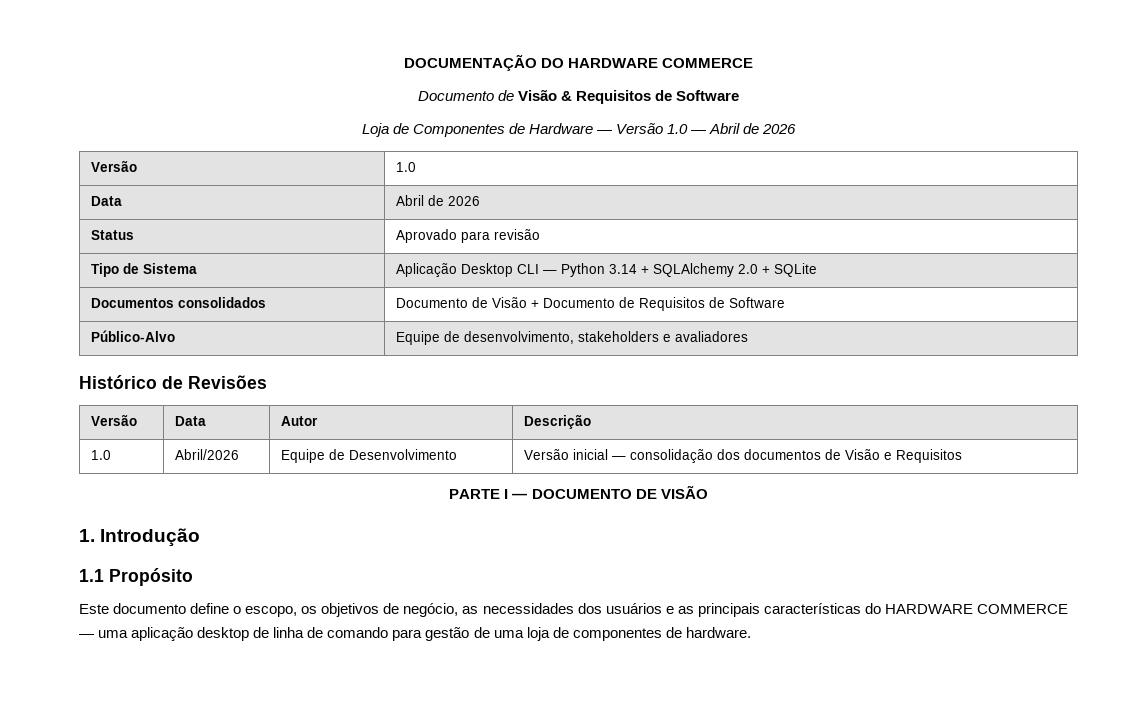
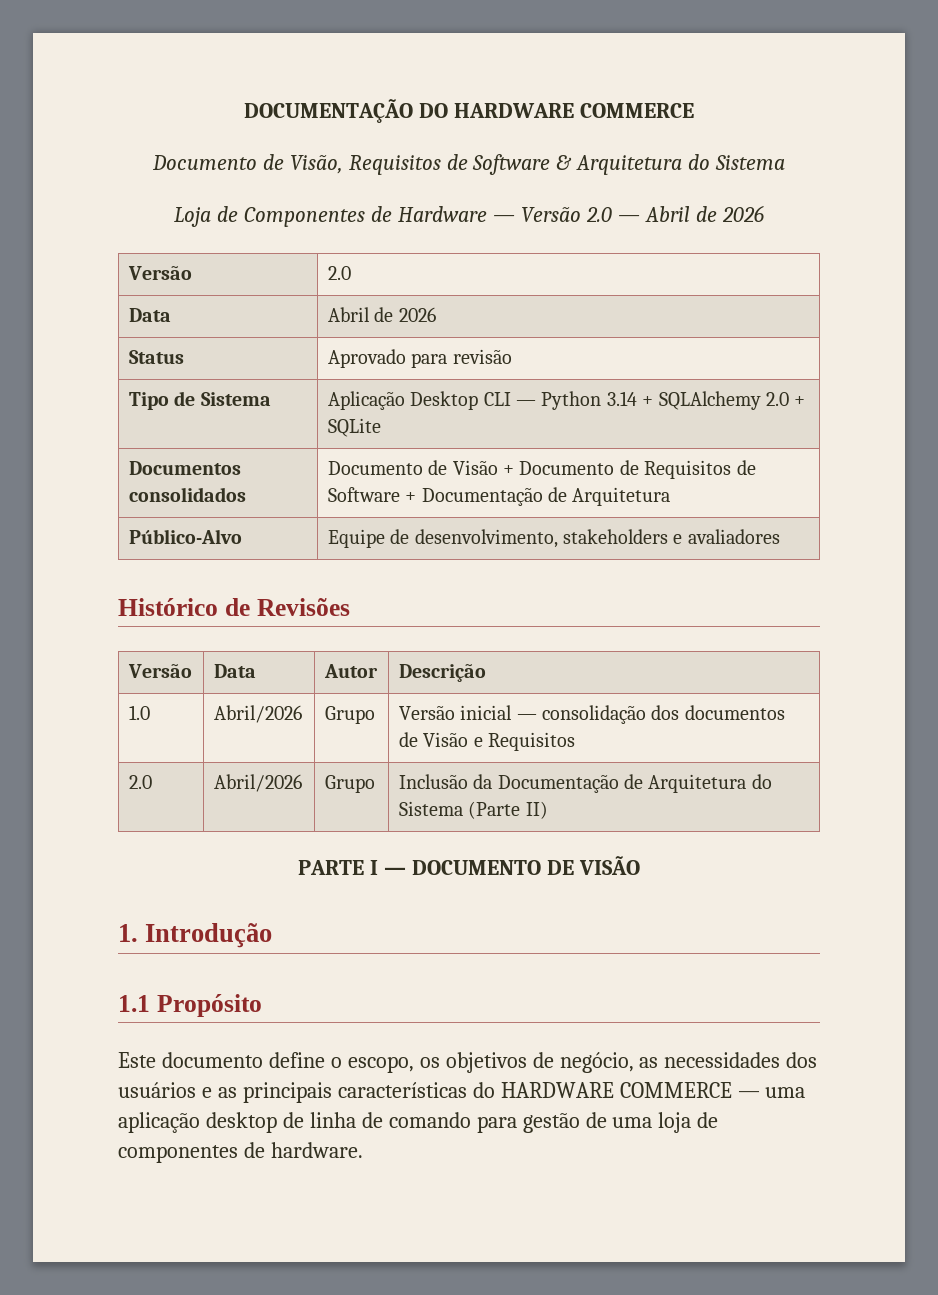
[517,89,740,104] Visão & Requisitos de Software -> [289,154,786,175] Visão, Requisitos de Software & Arquitetura do Sistema
[667,124,689,134] 1.0 -> [585,207,612,222] 2.0
[395,162,416,172] 1.0 -> [327,266,351,280] 2.0
(785, 302) none -> [405,487,671,506] + Documentação de Arquitetura
[280,449,457,463] Equipe de Desenvolvimento -> [324,706,375,724] Grupo
(962, 456) none -> [128,775,152,789] [213,774,302,792] [324,775,375,793] [398,774,772,793] [398,801,548,819] // 2.0 | Abril/2026 | Grupo | Inclusão da Documentação de Arquitetura do Sistema (Parte II)

